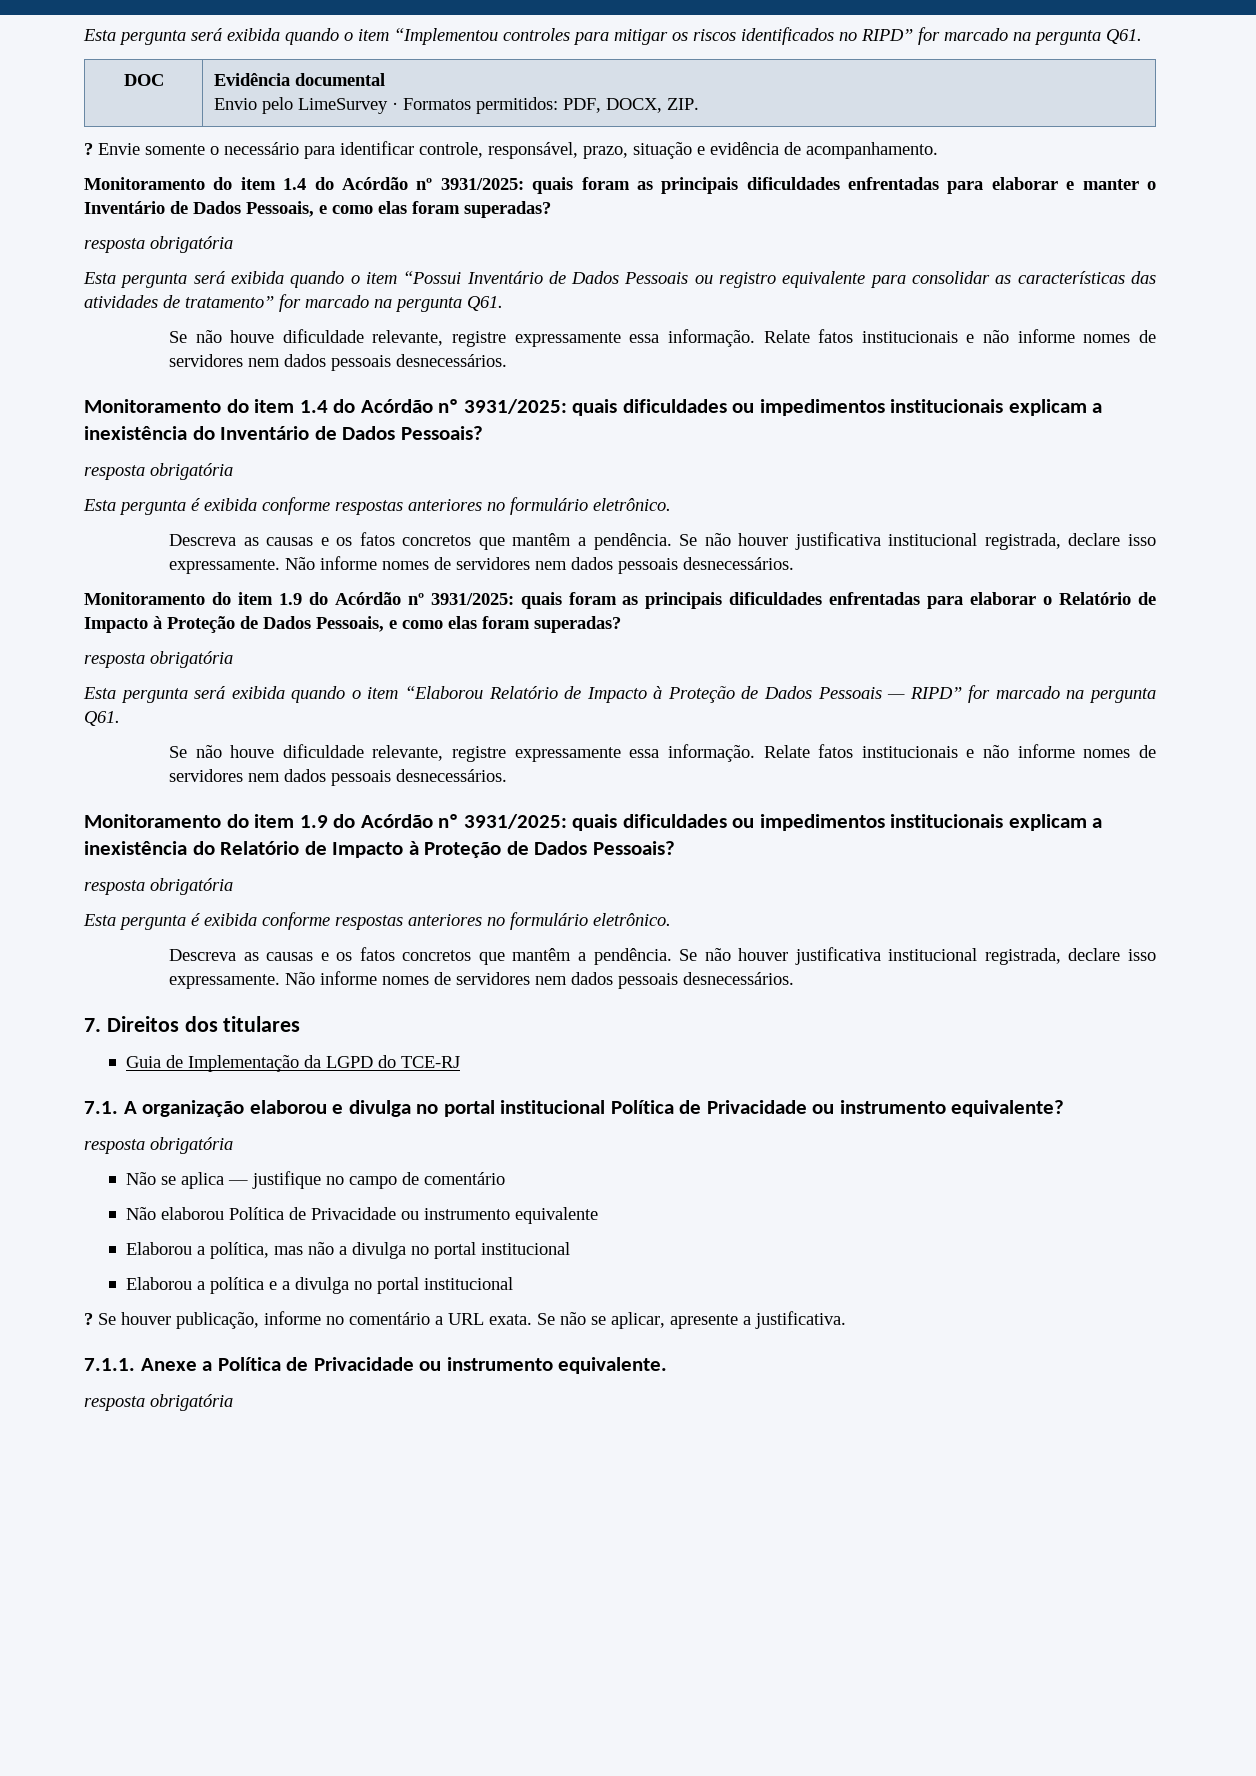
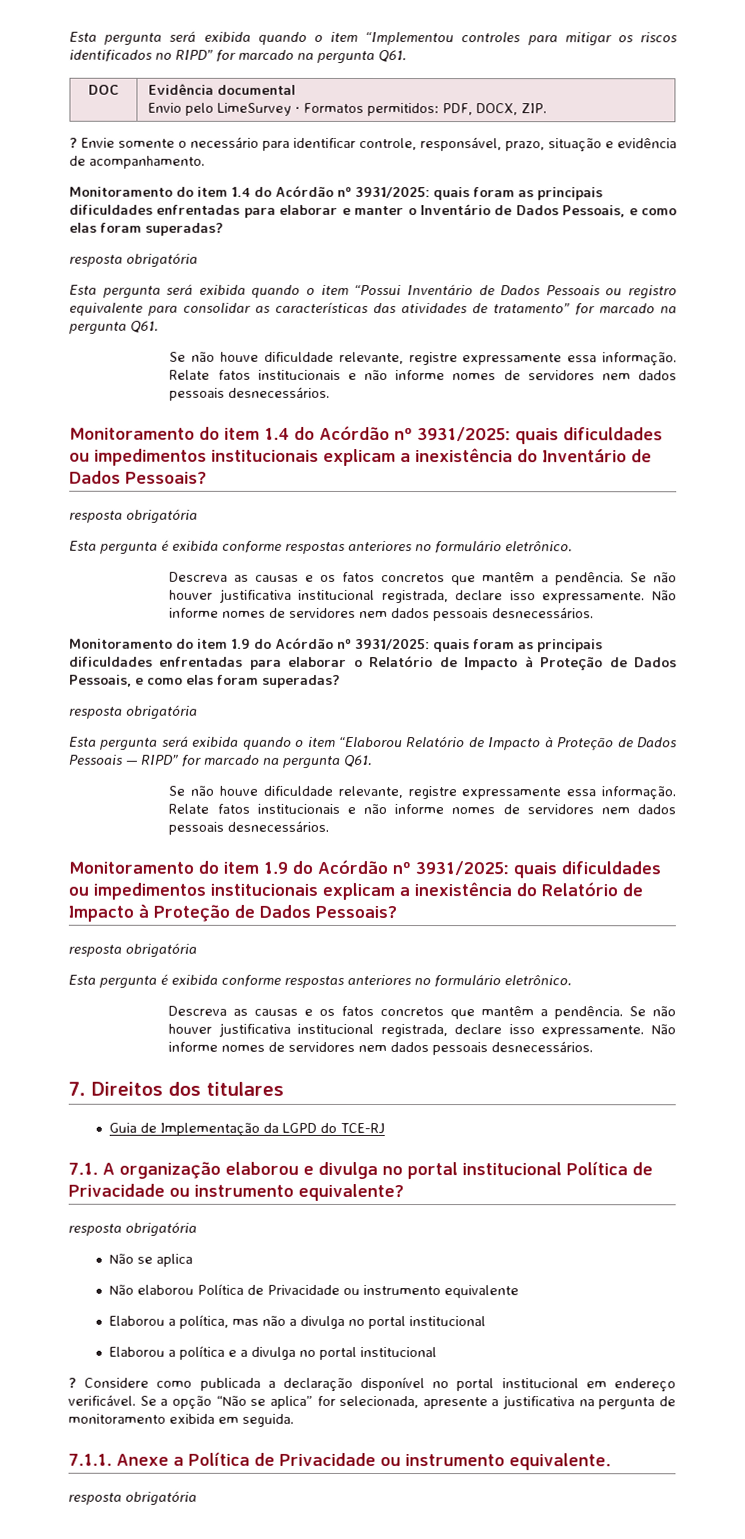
[227,1171,505,1189] — justifique no campo de comentário -> (194, 1260) none
[98,1311,846,1329] Se houver publicação, informe no comentário a URL exata. Se não se aplicar, apresente a justificativa. -> [84,1376,676,1393] [68,1394,676,1410] [68,1413,294,1427] Considere como publicada a declaração disponível no portal institucional em endereço verificável. Se a opção “Não se aplica” for selecionada, apresente a justificativa na pergunta de monitoramento exibida em seguida.

